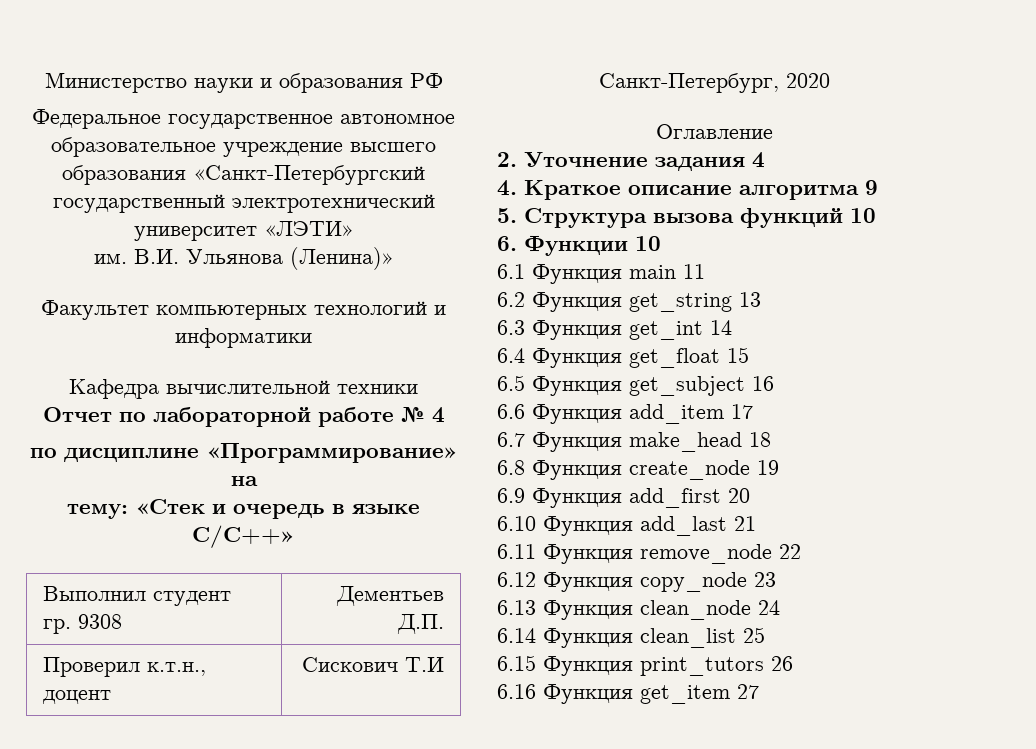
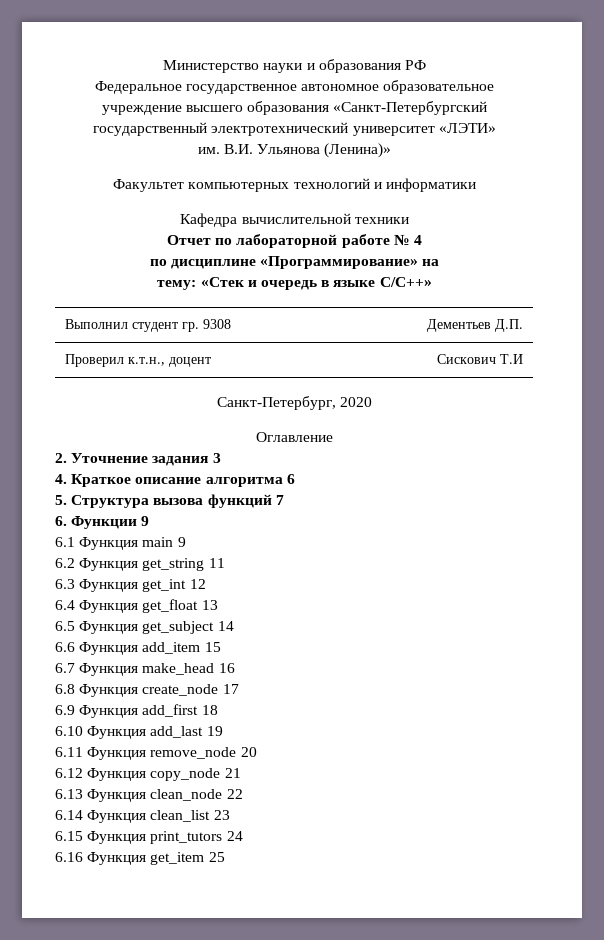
[752,152,765,168] 4 -> [212,453,221,463] 3
[865,180,878,195] 9 -> [286,474,295,484] 6
[850,208,876,223] 10 -> [275,495,284,505] 7
[635,236,661,251] 10 -> [141,516,150,526] 9
[683,264,705,279] 11 -> [177,537,186,547] 9
[739,292,761,307] 13 -> [208,558,225,568] 11
[710,320,732,335] 14 -> [189,579,206,589] 12
[727,347,749,363] 15 -> [201,600,218,610] 13
[752,376,774,391] 16 -> [217,621,234,631] 14
[731,404,753,419] 17 -> [204,642,221,652] 15
[749,432,771,447] 18 -> [218,663,235,673] 16
[757,460,779,475] 19 -> [222,684,239,694] 17
[728,488,750,503] 20 -> [201,705,218,715] 18
[734,516,756,531] 21 -> [206,726,223,736] 19
[779,544,801,559] 22 -> [240,747,257,757] 20
[754,572,776,587] 23 -> [224,768,241,778] 21
[758,600,780,615] 24 -> [226,789,243,799] 22
[743,627,765,643] 25 -> [213,810,230,820] 23
[771,656,793,671] 26 -> [226,831,243,841] 24
[737,684,759,699] 27 -> [208,852,225,862] 25

